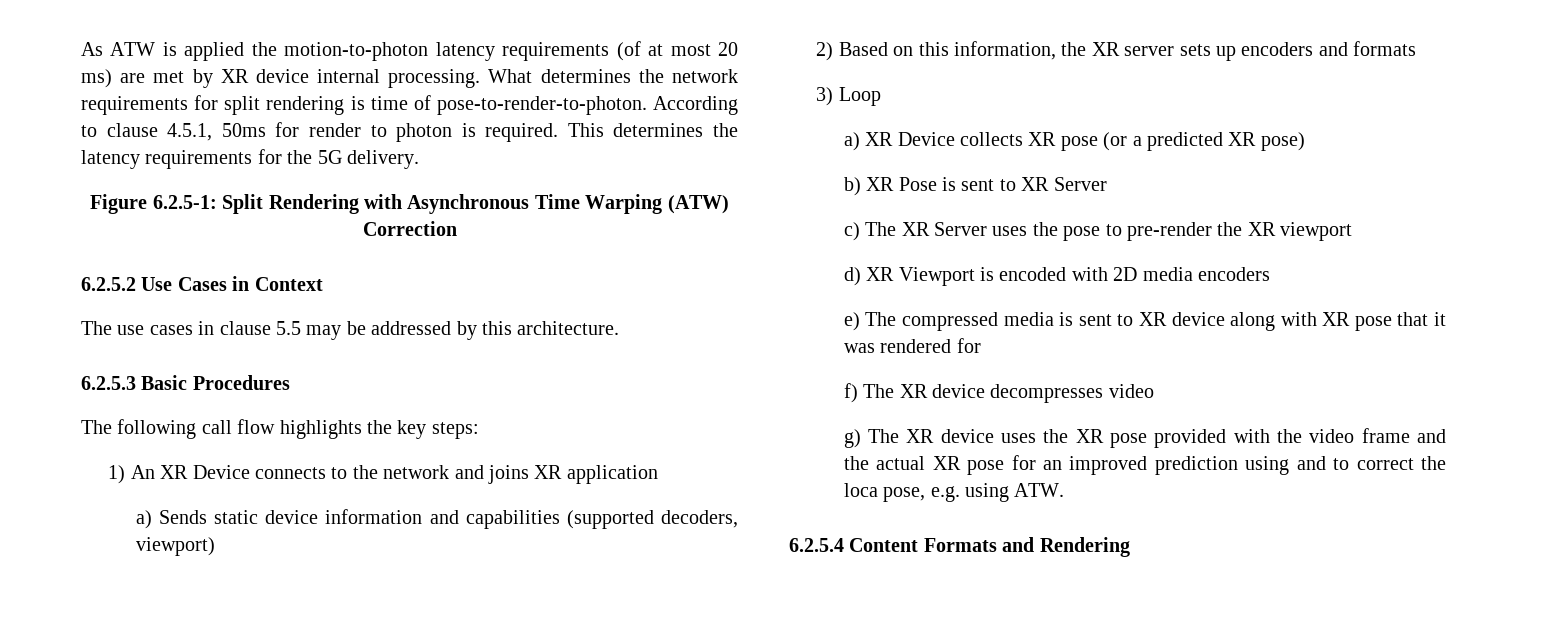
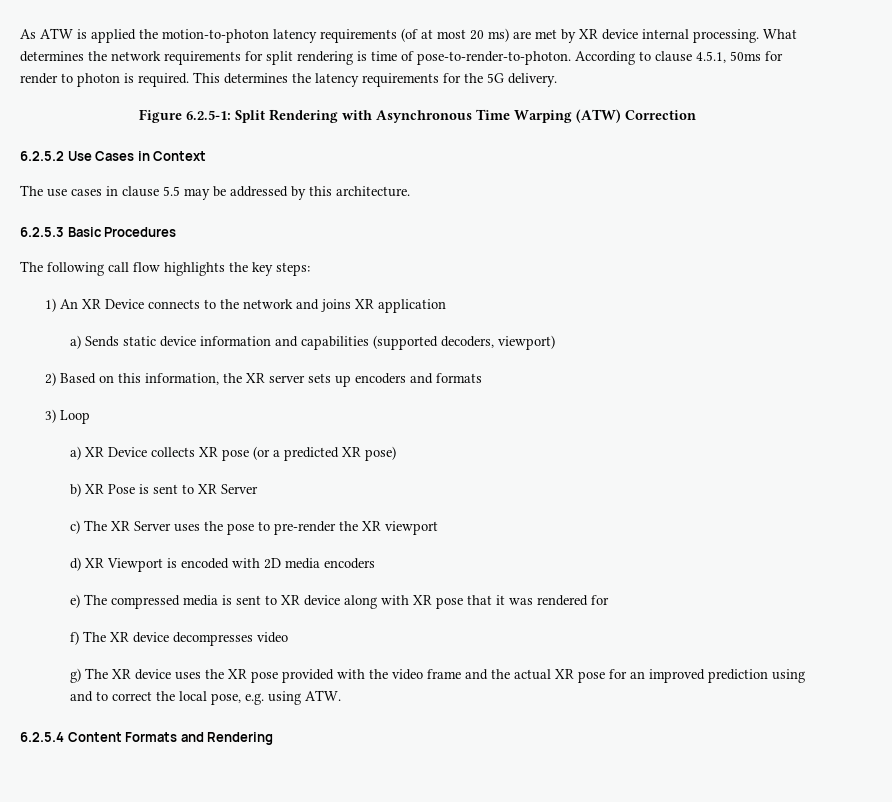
[843,483,878,497] loca -> [178,691,207,701] local

